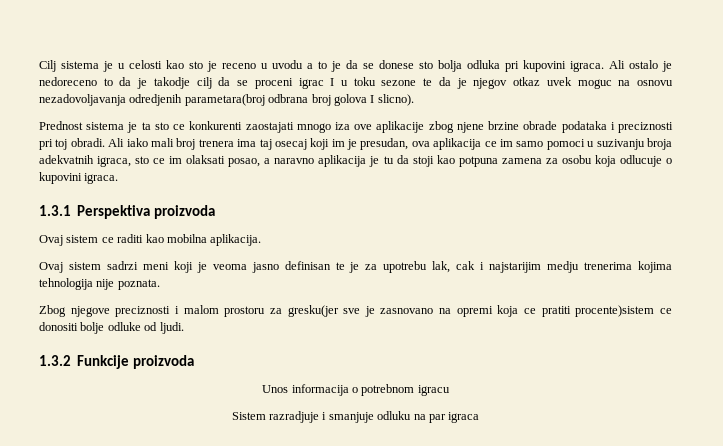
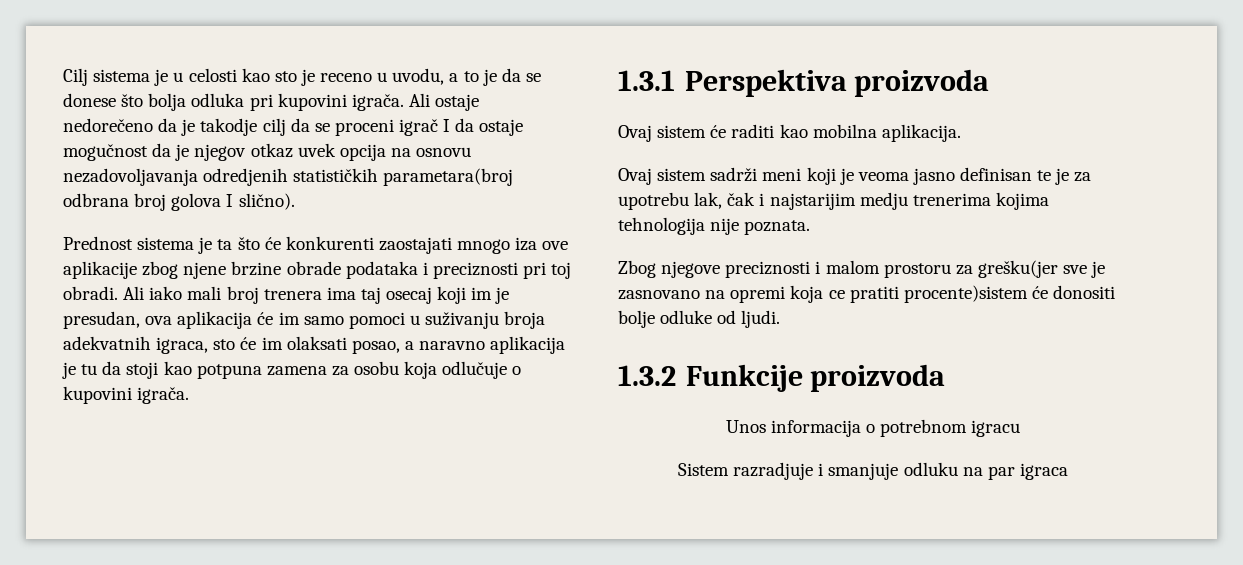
[272,60,303,69] uvodu -> [392,68,445,85] uvodu,
[419,61,433,69] sto -> [121,94,144,107] što
[570,60,672,72] [39,77,113,86] igraca. Ali ostalo je nedoreceno to -> [351,93,480,111] [63,118,153,132] igrača. Ali ostaje nedorečeno
[298,77,433,89] igrac I u toku sezone te -> [399,118,524,136] [63,144,148,161] igrač I da ostaje mogučnost
[577,79,612,89] moguc -> [339,144,386,161] opcija
(183, 100) none -> [293,168,379,182] statističkih
[377,94,414,106] slicno). -> [238,193,295,210] slično).
[154,122,186,130] sto ce -> [237,237,281,250] što će
[484,141,497,147] ce -> [257,312,274,325] će
[596,139,645,150] suzivanju -> [425,312,500,329] suživanju
[153,158,166,164] ce -> [240,337,257,350] će
[619,155,662,167] odlucuje -> [442,361,508,379] odlučuje
[84,173,119,184] igraca. -> [137,387,190,404] igrača.
[101,237,114,243] ce -> [710,125,727,138] će
[106,261,138,270] sadrzi -> [710,167,758,182] sadrži
[456,261,476,270] cak -> [727,192,756,206] čak
[287,305,339,317] gresku(jer -> [977,260,1058,278] grešku(jer
[659,308,672,314] ce -> [1031,286,1048,299] će

